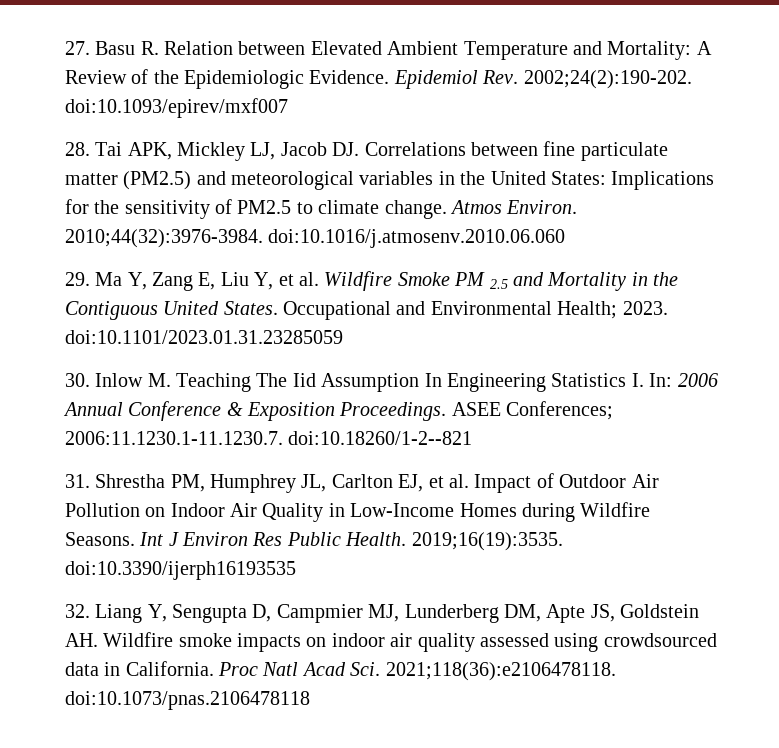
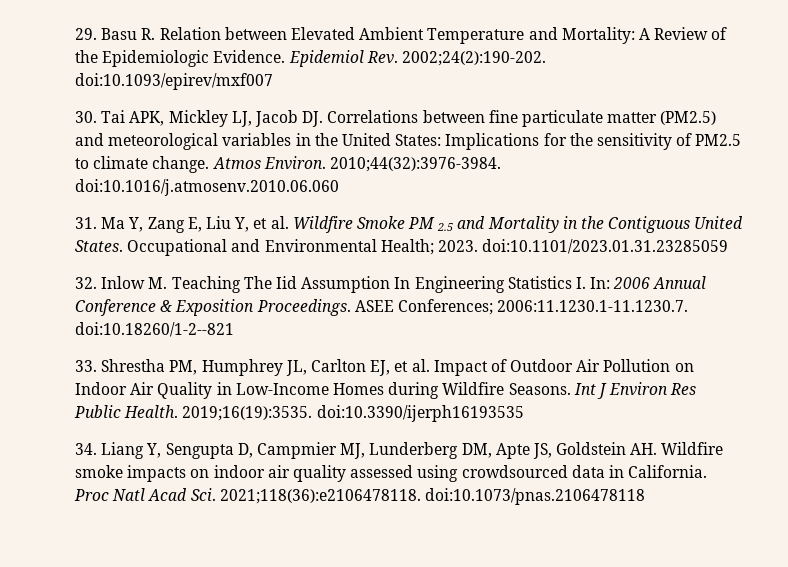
[64,41,90,55] 27. -> [75,28,98,40] 29.
[64,142,90,156] 28. -> [75,111,98,123] 30.
[64,272,90,286] 29. -> [75,217,98,229] 31.
[64,373,90,387] 30. -> [75,277,98,289] 32.
[64,474,90,488] 31. -> [75,360,98,372] 33.
[64,604,90,618] 32. -> [75,443,98,455] 34.

